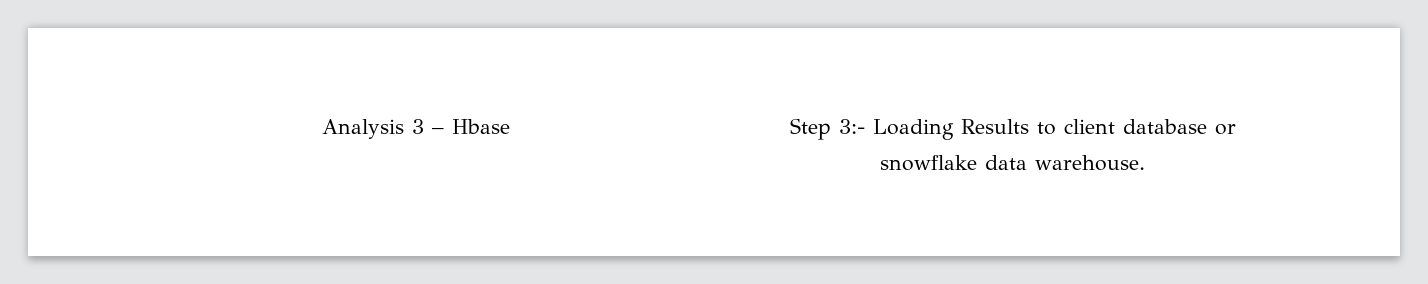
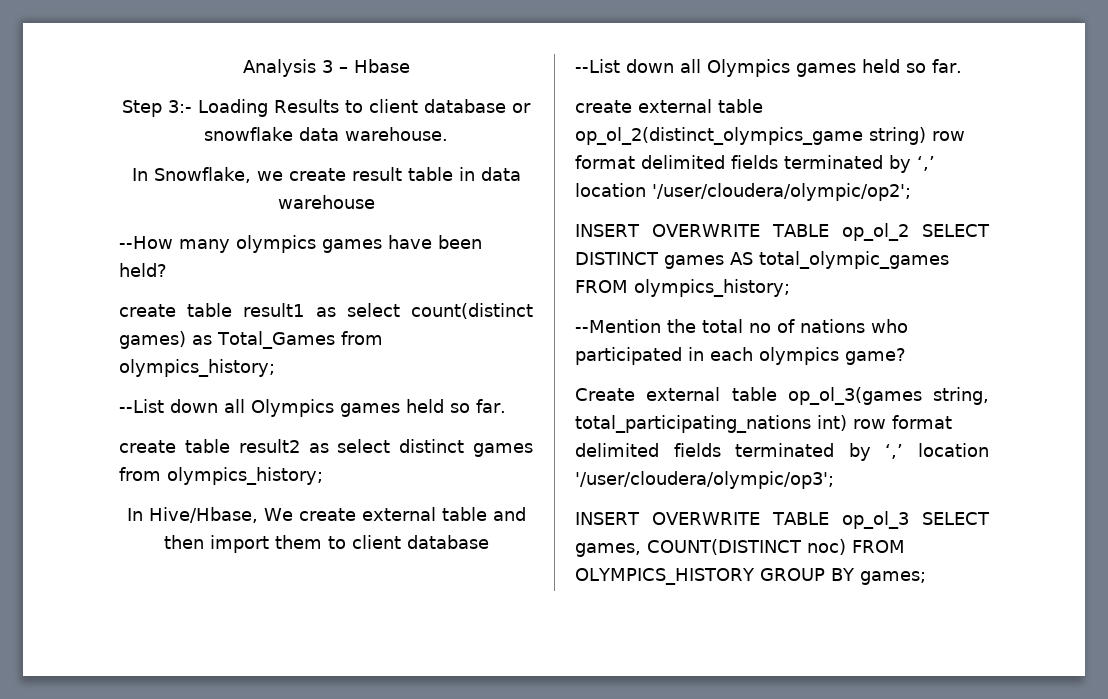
(1145, 163) none -> [131,167,521,183] [277,195,375,209] [119,235,482,253] [119,263,167,277] [119,303,533,319] [119,331,383,349] [119,359,275,377] [119,399,506,417] [119,439,533,457] [119,467,323,485] [126,507,526,523] [163,535,489,553] [575,59,962,77] [575,99,763,113] [575,127,965,145] [575,155,935,173] [575,183,911,201] [575,223,990,241] [575,251,949,269] [575,279,790,297] [575,319,908,333] [575,347,906,365] [575,387,989,405] [575,415,952,433] [575,443,989,461] [575,471,834,489] [575,511,990,529] [575,539,905,557] [575,568,926,585] // In Snowflake, we create result table in data warehouse // --How many olympics games have been held? // create table result1 as select count(distinct games) as Total_Games from olympics_history; // --List down all Olympics games held so far. // create table result2 as select distinct games from olympics_history; // In Hive/Hbase, We create external table and then import them to client database // --List down all Olympics games held so far. // create external table op_ol_2(distinct_olympics_game string) row format delimited fields terminated by ‘,’ location '/user/cloudera/olympic/op2'; // INSERT OVERWRITE TABLE op_ol_2 SELECT DISTINCT games AS total_olympic_games FROM olympics_history; // --Mention the total no of nations who participated in each olympics game? // Create external table op_ol_3(games string, total_participating_nations int) row format delimited fields terminated by ‘,’ location '/user/cloudera/olympic/op3'; // INSERT OVERWRITE TABLE op_ol_3 SELECT games, COUNT(DISTINCT noc) FROM OLYMPICS_HISTORY GROUP BY games;

